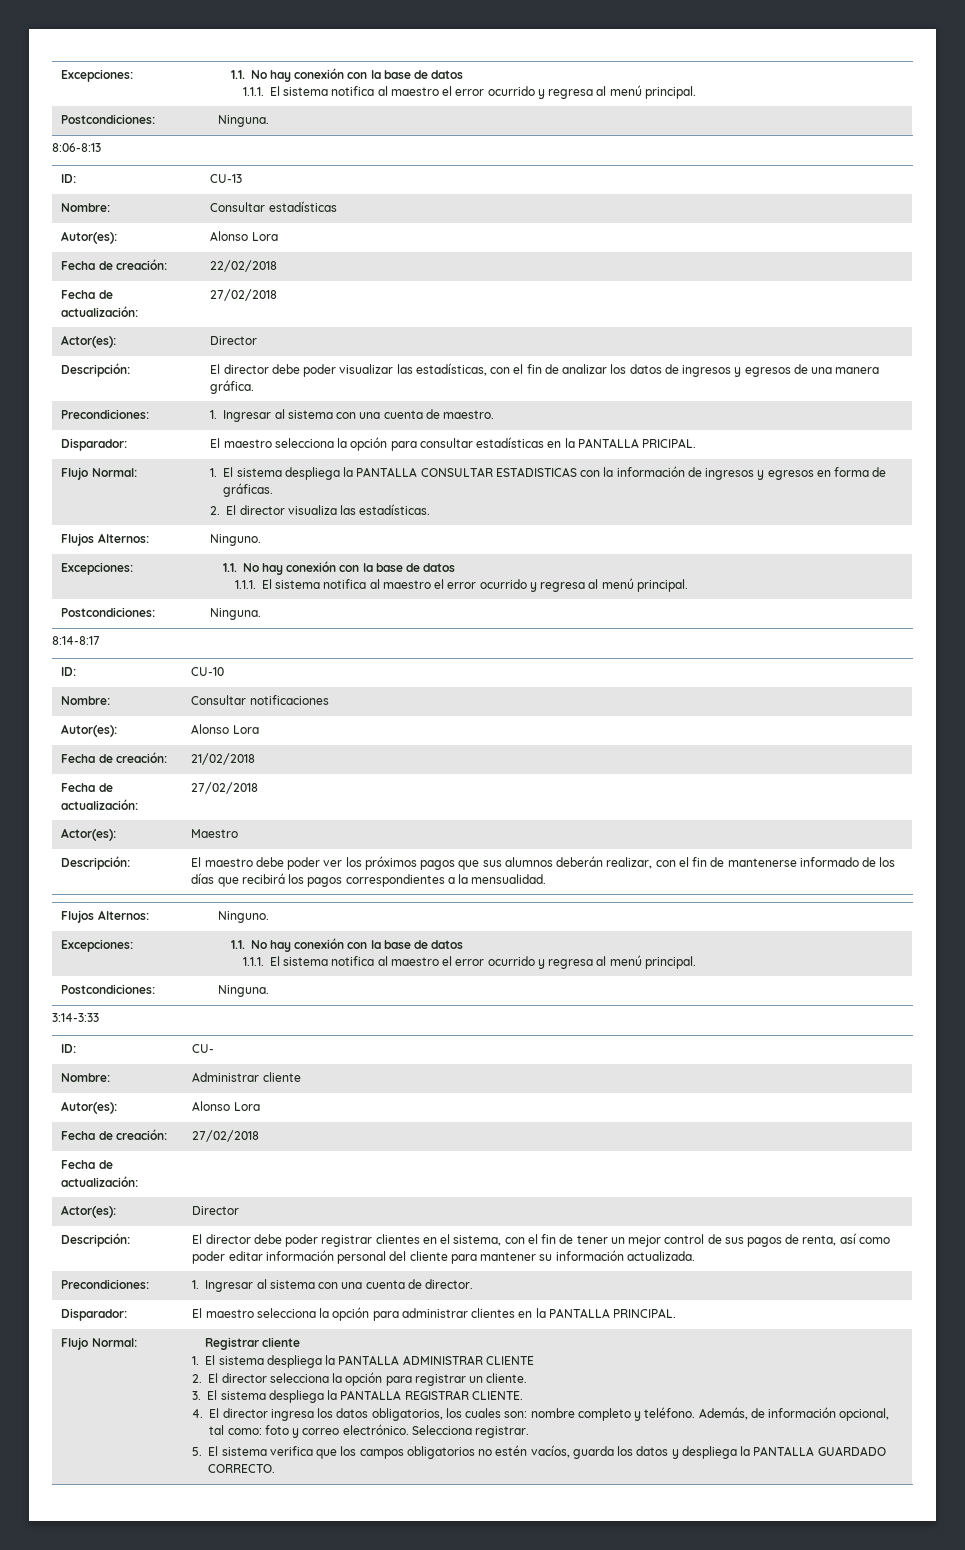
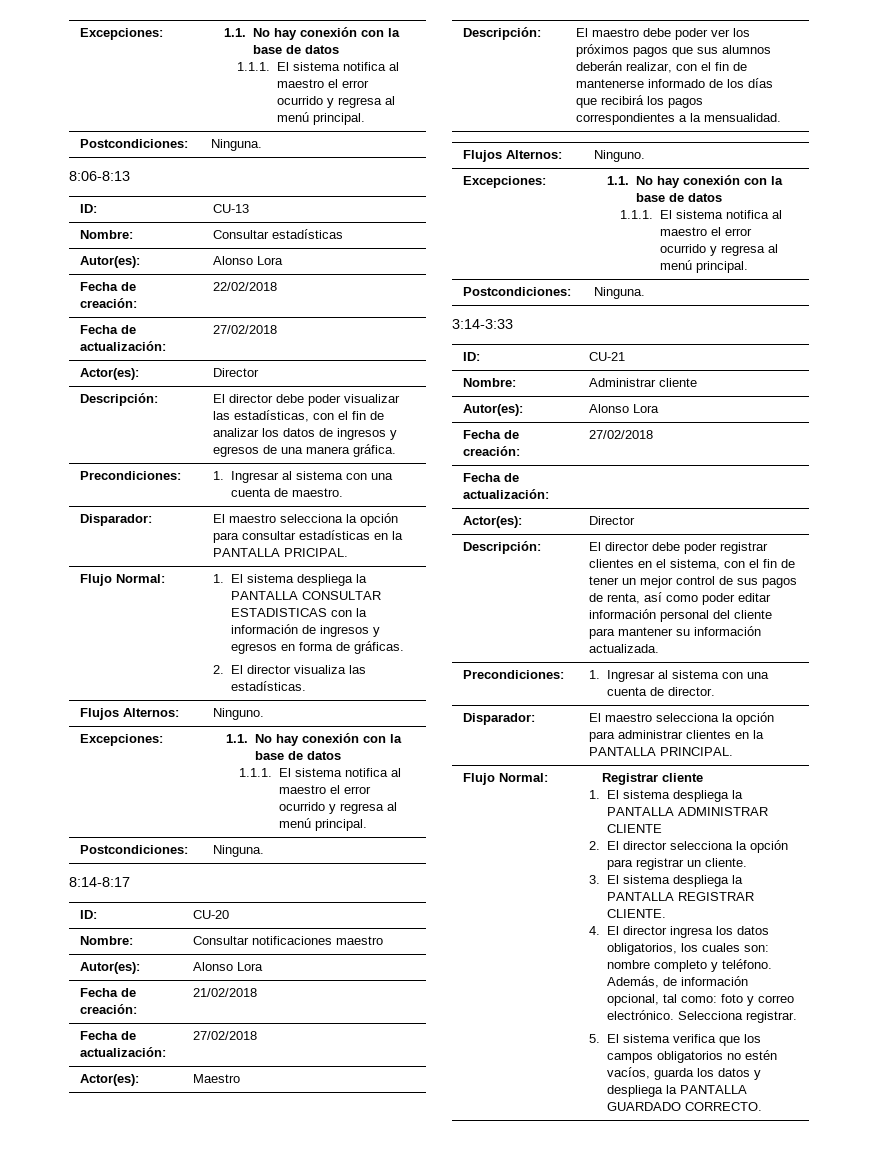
[191,667,225,676] CU-10 -> [193,910,230,919] CU-20
(329, 700) none -> [336,936,384,945] maestro
[192,1044,215,1053] CU- -> [589,352,626,361] CU-21

